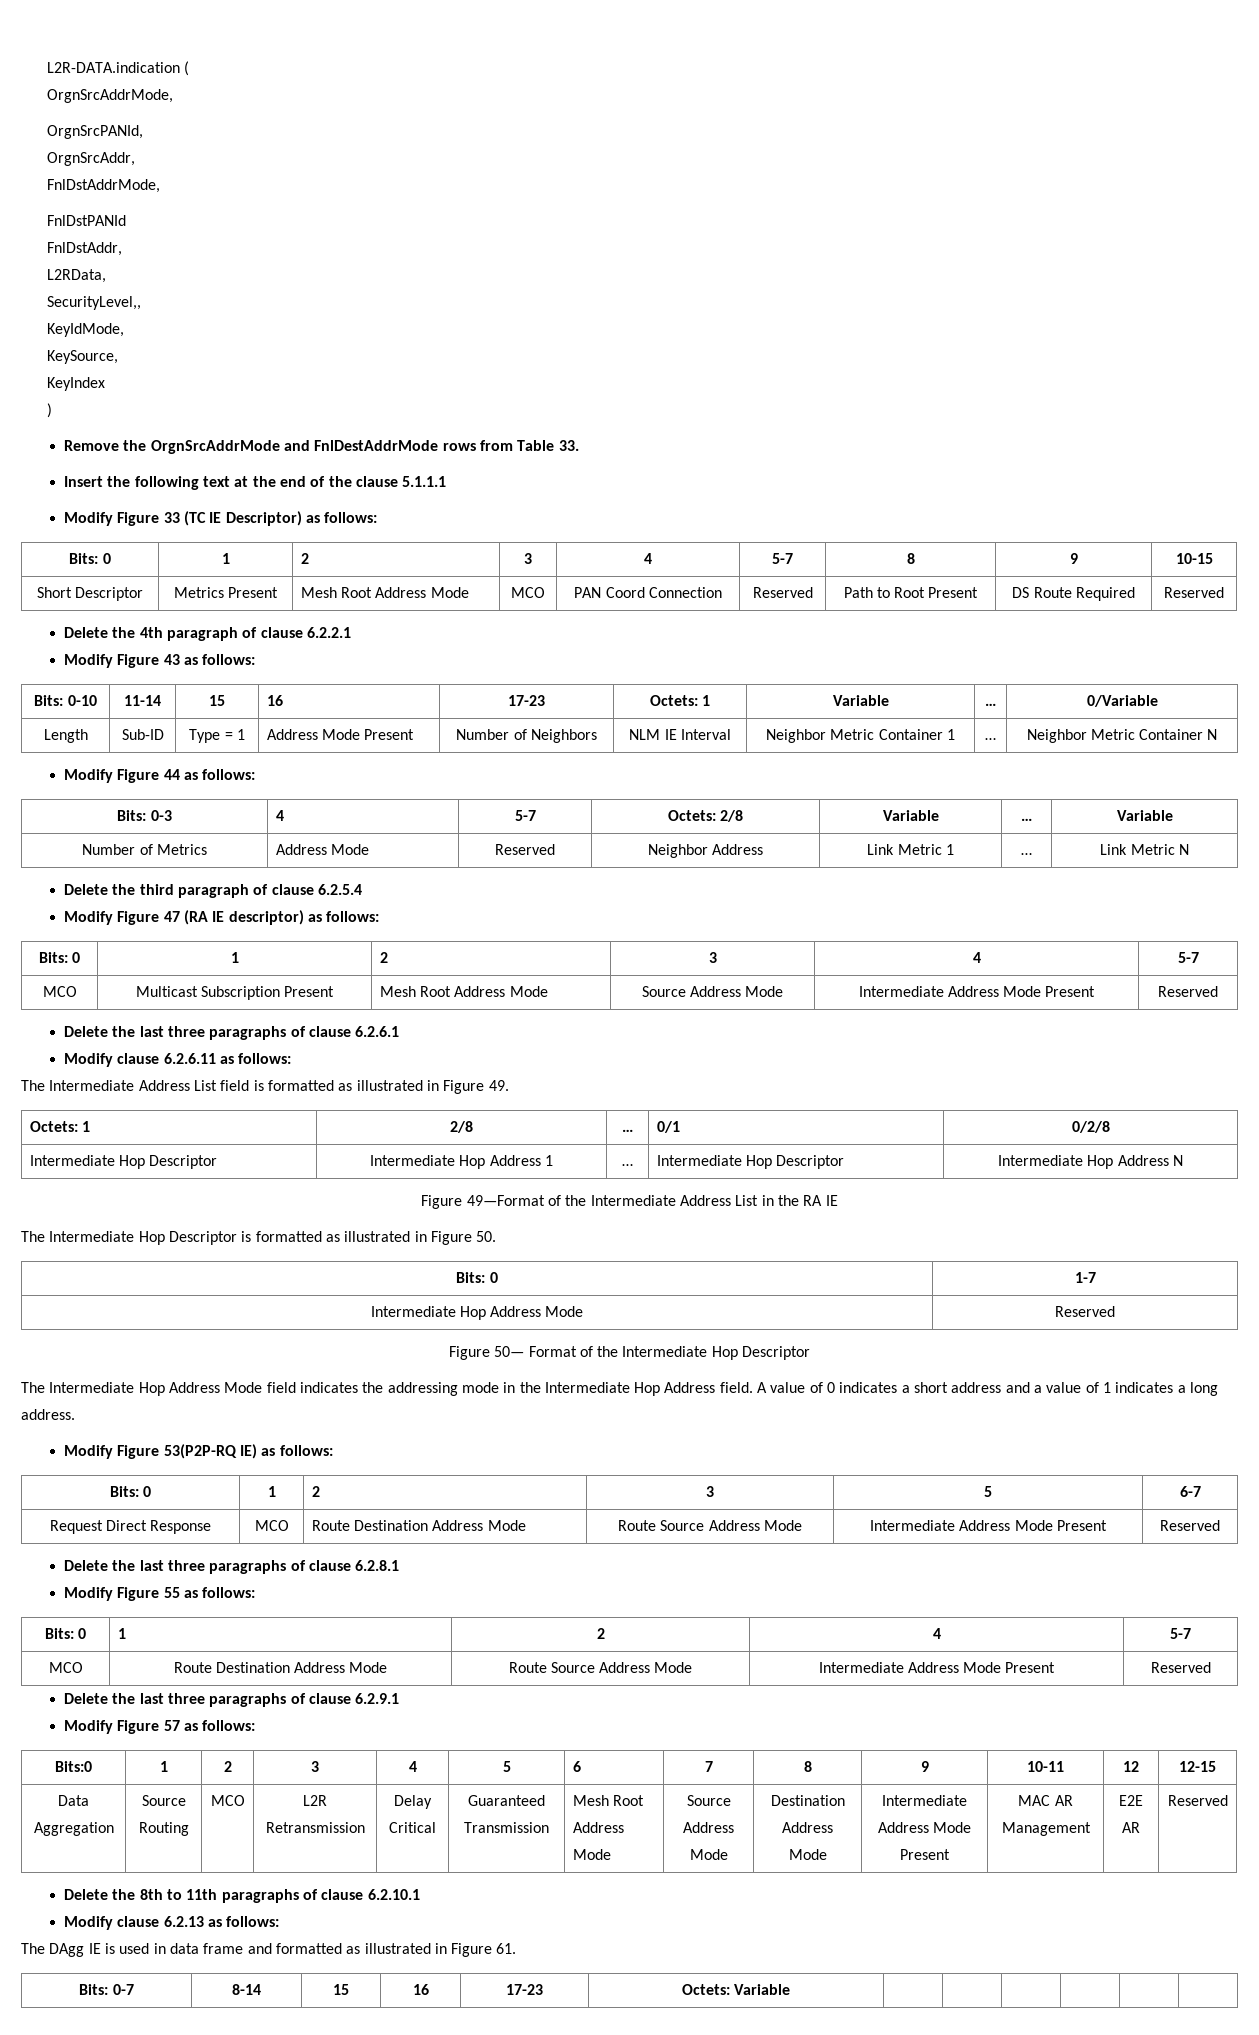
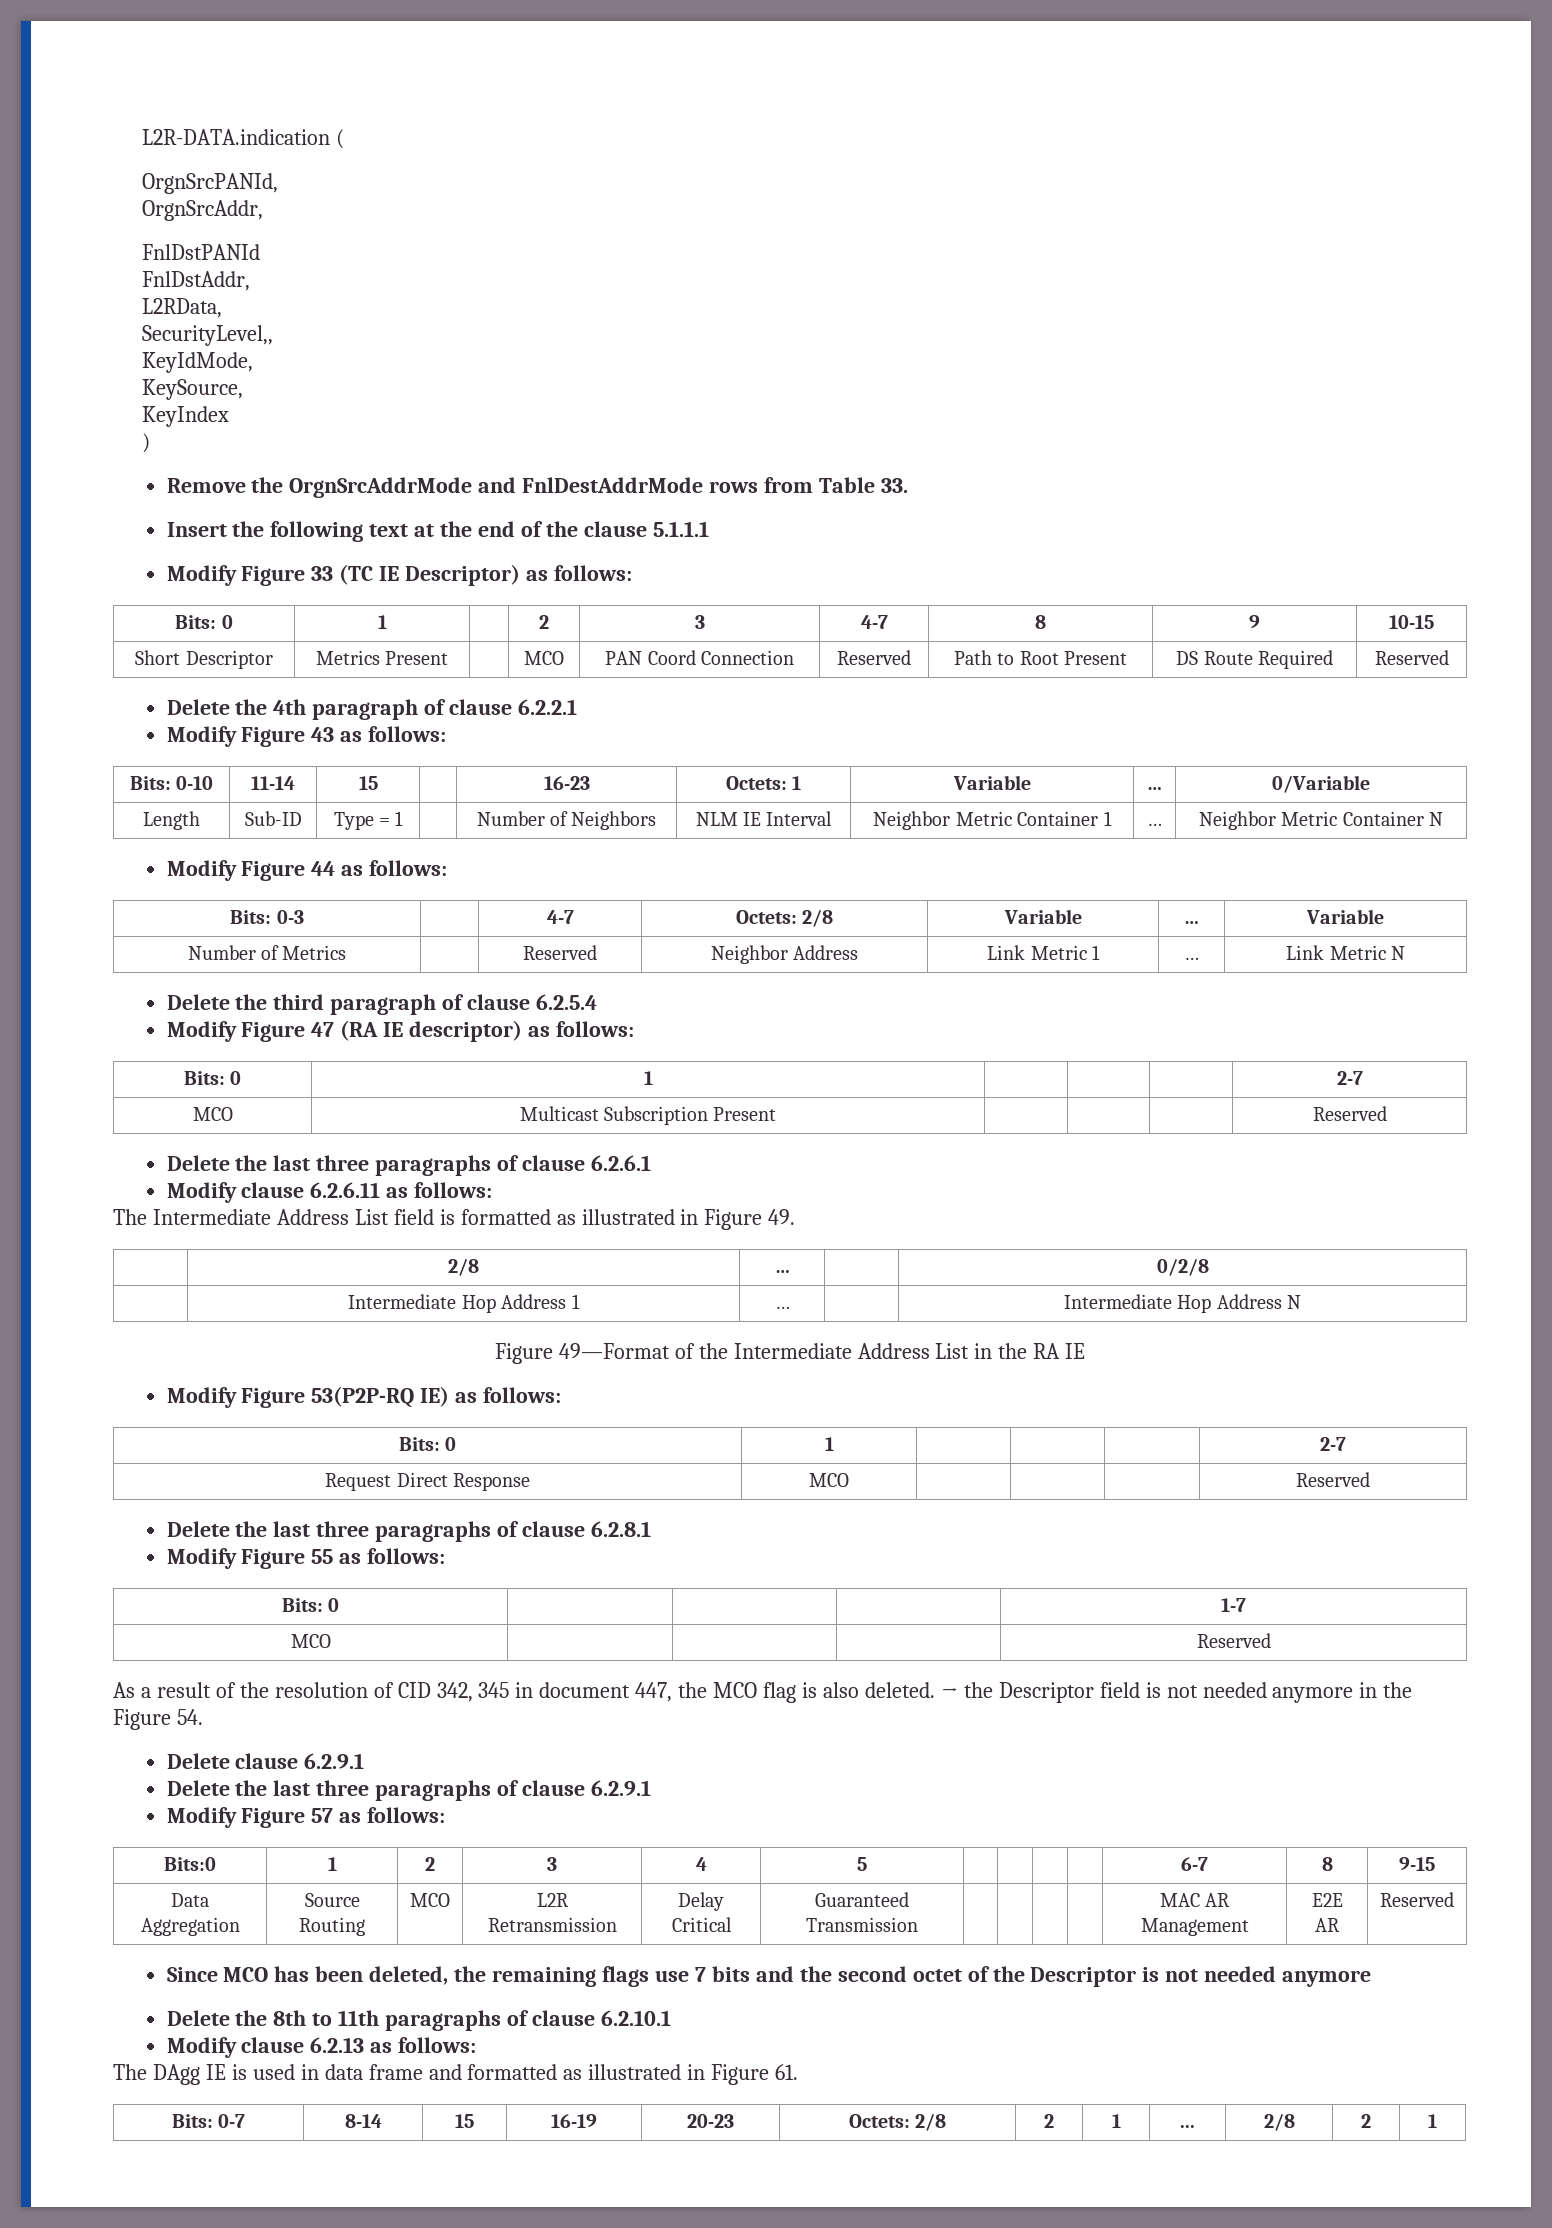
[46,89,173,103] // OrgnSrcAddrMode, -> (345, 139) none
[46,179,160,193] // FnlDstAddrMode, -> (264, 210) none
[300,553,309,564] [524,553,532,564] [644,553,652,564] [772,553,793,564] 2 | 3 | 4 | 5-7 -> [539,615,549,629] [694,615,705,629] [860,615,888,629] | 2 | 3 | 4-7
[300,587,469,598] Mesh Root Address Mode -> (449, 658) none
[266,695,283,706] [508,695,545,706] 16 | 17-23 -> [543,776,590,790] | 16-23
[266,729,415,740] Address Mode Present -> (404, 818) none
[275,810,284,821] [514,810,536,821] 4 | 5-7 -> [546,910,574,924] | 4-7
[275,844,370,855] Address Mode -> (347, 952) none
[379,952,388,963] [708,952,717,963] [972,952,981,963] [1177,952,1199,963] 2 | 3 | 4 | 5-7 -> [1336,1071,1363,1085] | | | 2-7
[379,986,548,997] [641,986,784,997] [858,986,1096,997] Mesh Root Address Mode | Source Address Mode | Intermediate Address Mode Present -> (777, 1114) | |
[29,1121,91,1132] Octets: 1 -> (796, 1217) none
[656,1121,680,1133] 0/1 -> (790, 1271) none
[29,1155,218,1169] Intermediate Hop Descriptor -> (1209, 1267) none
[656,1155,845,1169] Intermediate Hop Descriptor -> (790, 1307) none
[21,1231,497,1245] [456,1272,498,1283] [1074,1272,1096,1283] [370,1306,584,1320] [1055,1306,1115,1317] [448,1346,811,1360] [21,1382,1218,1396] [21,1409,75,1420] // The Intermediate Hop Descriptor is formatted as illustrated in Figure 50. // Bits: 0 | 1-7 // Intermediate Hop Address Mode | Reserved // Figure 50— Format of the Intermediate Hop Descriptor // The Intermediate Hop Address Mode field indicates the addressing mode in the Intermediate Hop Address field. A value of 0 indicates a short address and a value of 1 indicates a long address. -> (1086, 1351) none
[311,1486,320,1497] [706,1486,714,1497] [984,1486,992,1497] [1179,1486,1201,1497] 2 | 3 | 5 | 6-7 -> [1320,1437,1346,1451] | | | 2-7
[311,1520,526,1531] [618,1520,802,1531] [870,1520,1107,1531] Route Destination Address Mode | Route Source Address Mode | Intermediate Address Mode Present -> (849, 1480) | |
[117,1628,126,1639] [596,1628,605,1639] [932,1628,941,1639] [1170,1628,1191,1639] [48,1662,83,1673] [173,1662,388,1673] [508,1662,693,1673] [818,1662,1056,1673] [1150,1662,1211,1673] 1 | 2 | 4 | 5-7 // MCO | Route Destination Address Mode | Route Source Address Mode | Intermediate Address Mode Present | Reserved -> [1221,1598,1246,1612] [290,1634,331,1648] [1196,1633,1271,1648] [113,1682,1413,1703] [113,1709,203,1730] [166,1753,365,1769] | | | 1-7 // MCO | | | | Reserved // As a result of the resolution of CID 342, 345 in document 447, the MCO flag is also deleted. → the Descriptor field is not needed anymore in the Figure 54. // Delete clause 6.2.9.1
[572,1761,581,1772] [704,1761,713,1772] [803,1761,812,1772] [920,1761,929,1772] [1027,1761,1064,1772] [1123,1761,1139,1772] [1179,1761,1216,1772] 6 | 7 | 8 | 9 | 10-11 | 12 | 12-15 -> [1181,1857,1208,1871] [1321,1857,1333,1871] [1399,1857,1435,1871] | | | | 6-7 | 8 | 9-15
[572,1795,645,1806] [572,1822,624,1833] [572,1849,611,1860] [686,1795,731,1806] [683,1822,734,1833] [689,1849,728,1860] [770,1795,845,1806] [782,1822,833,1833] [788,1849,827,1860] [882,1795,967,1806] [877,1822,972,1833] [900,1849,950,1860] Mesh Root Address Mode | Source Address Mode | Destination Address Mode | Intermediate Address Mode Present -> (918, 1924) | | |
(1228, 1800) none -> [166,1966,1372,1987] // Since MCO has been deleted, the remaining flags use 7 bits and the second octet of the Descriptor is not needed anymore
[412,1984,429,1995] [506,1984,543,1995] [681,1984,791,1995] 16 | 17-23 | Octets: Variable | | | | | | -> [551,2114,597,2128] [687,2114,734,2128] [848,2114,947,2131] [1044,2114,1054,2128] [1111,2114,1121,2128] [1180,2125,1195,2128] [1263,2114,1295,2131] [1361,2114,1371,2128] [1428,2114,1437,2128] 16-19 | 20-23 | Octets: 2/8 | 2 | 1 | ... | 2/8 | 2 | 1

